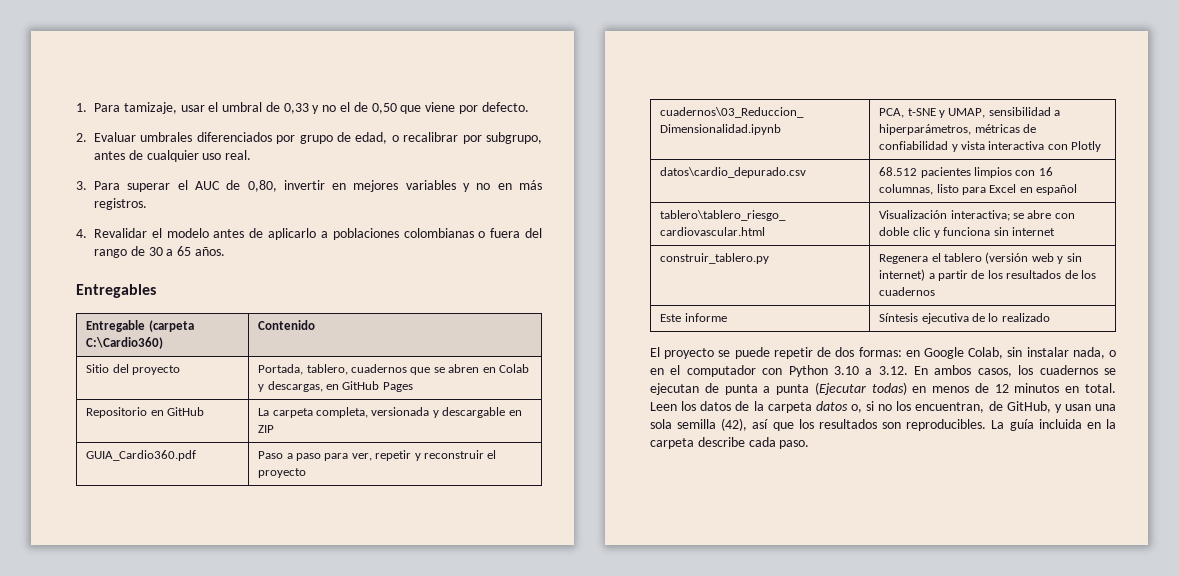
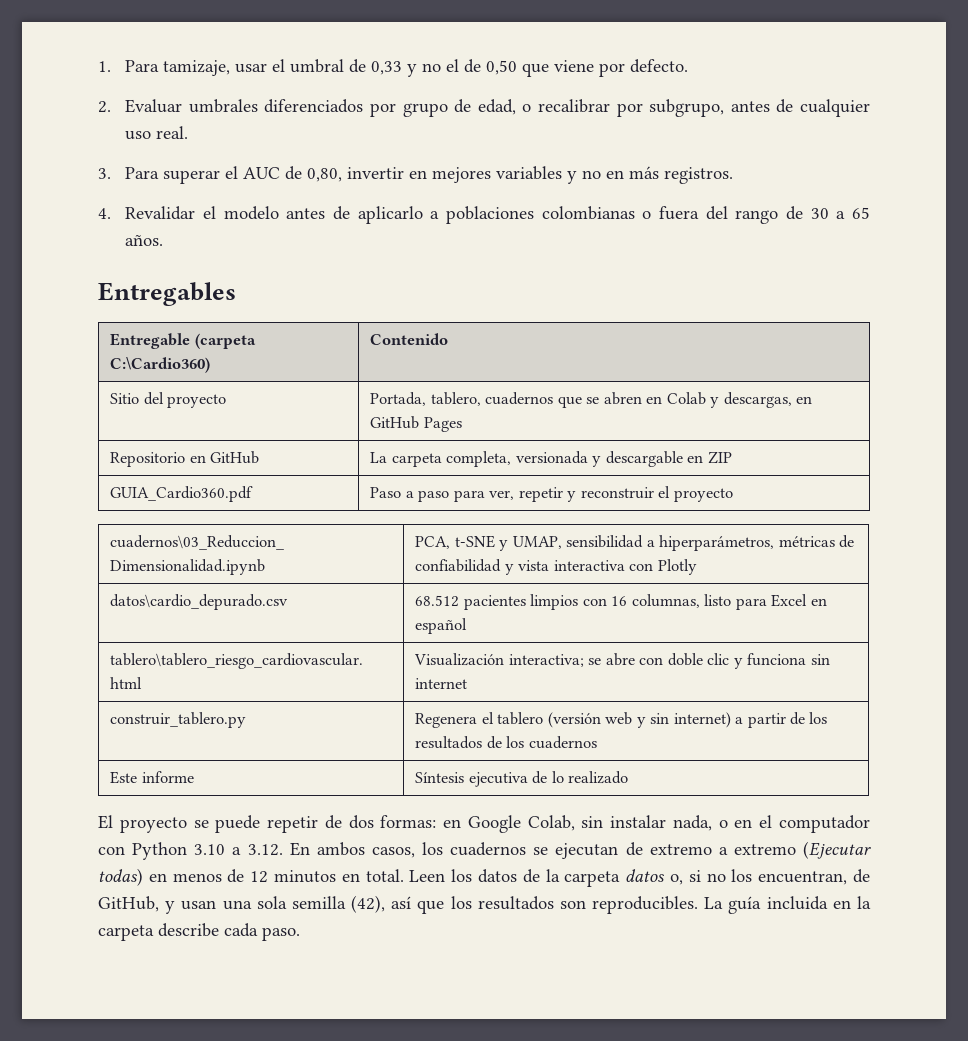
[724,384,810,395] punta a punta -> [649,844,796,855] extremo a extremo

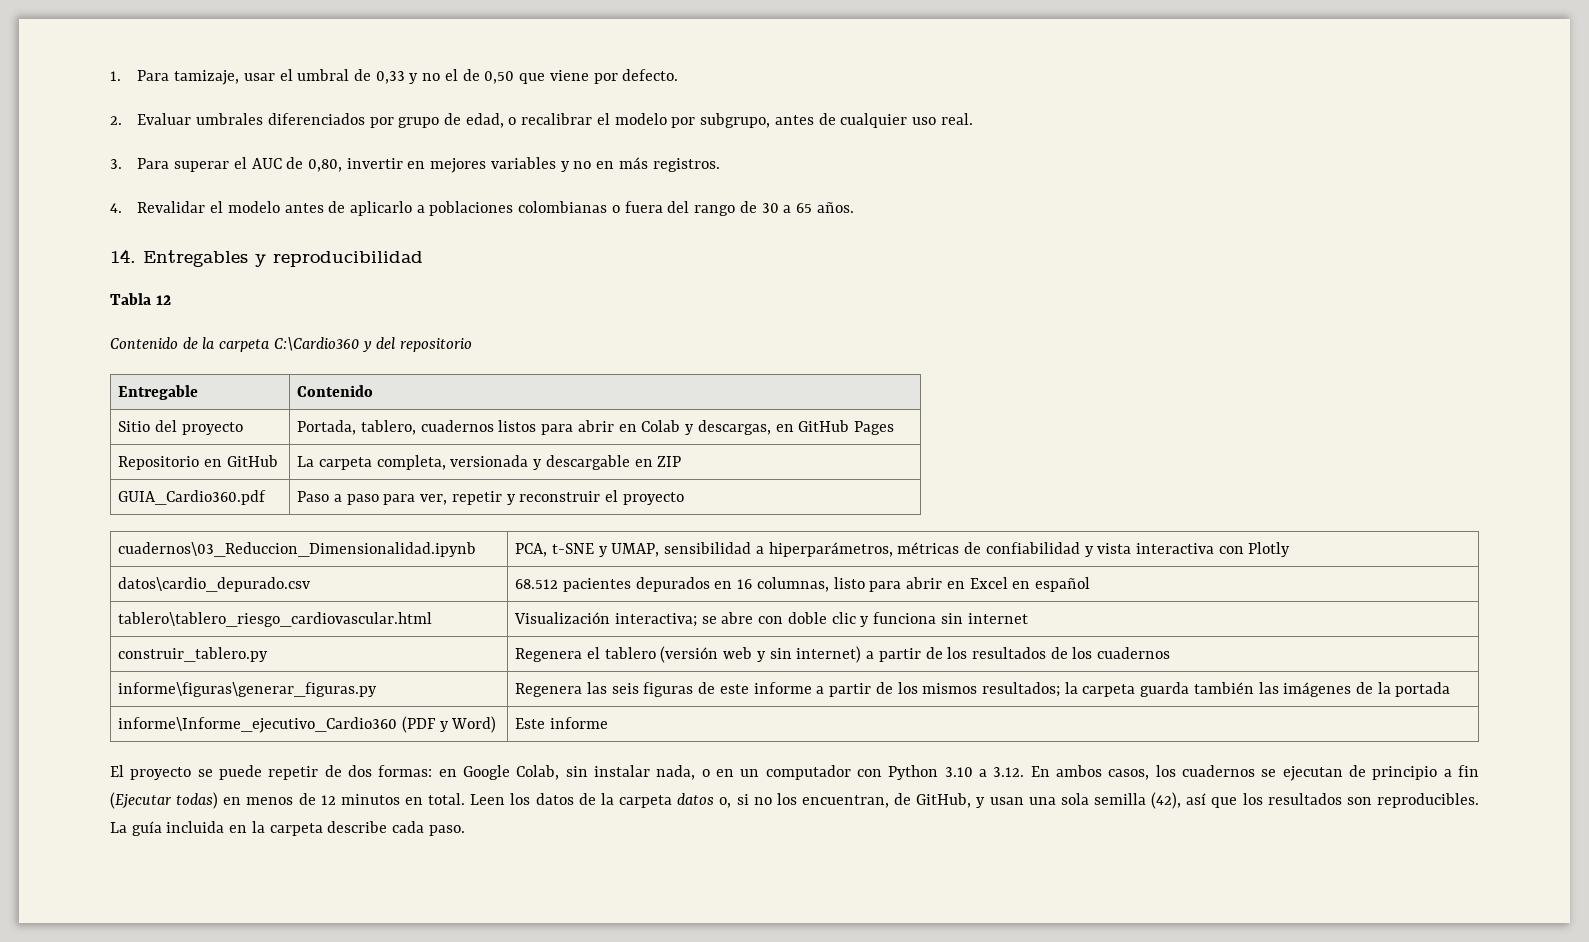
(610, 106) none -> [596,113,667,125] el modelo
(164, 240) none -> [110,249,136,263] 14.
(236, 294) none -> [255,251,423,267] [110,293,171,305] [110,337,473,352] y reproducibilidad // Tabla 12 // Contenido de la carpeta C:\Cardio360 y del repositorio
[194,333,256,349] [110,357,211,373] (carpeta C:\Cardio360) -> (199, 392) none
[557,392,642,408] que se abren -> [498,420,614,435] listos para abrir
[530,594,607,610] limpios con -> [635,577,733,592] depurados en
(767, 604) none -> [906,577,965,589] abrir en
[110,771,194,784] [415,771,629,787] Este informe | Síntesis ejecutiva de lo realizado -> [118,682,378,697] [515,682,1451,697] [118,716,497,733] [515,717,608,729] informe\figuras\generar_figuras.py | Regenera las seis figuras de este informe a partir de los mismos resultados; la carpeta guarda también las imágenes de la portada // informe\Informe_ejecutivo_Cardio360 (PDF y Word) | Este informe
[759,815,773,828] el -> [740,769,760,777] un
[649,844,796,855] extremo a extremo -> [1372,765,1479,780] principio a fin

